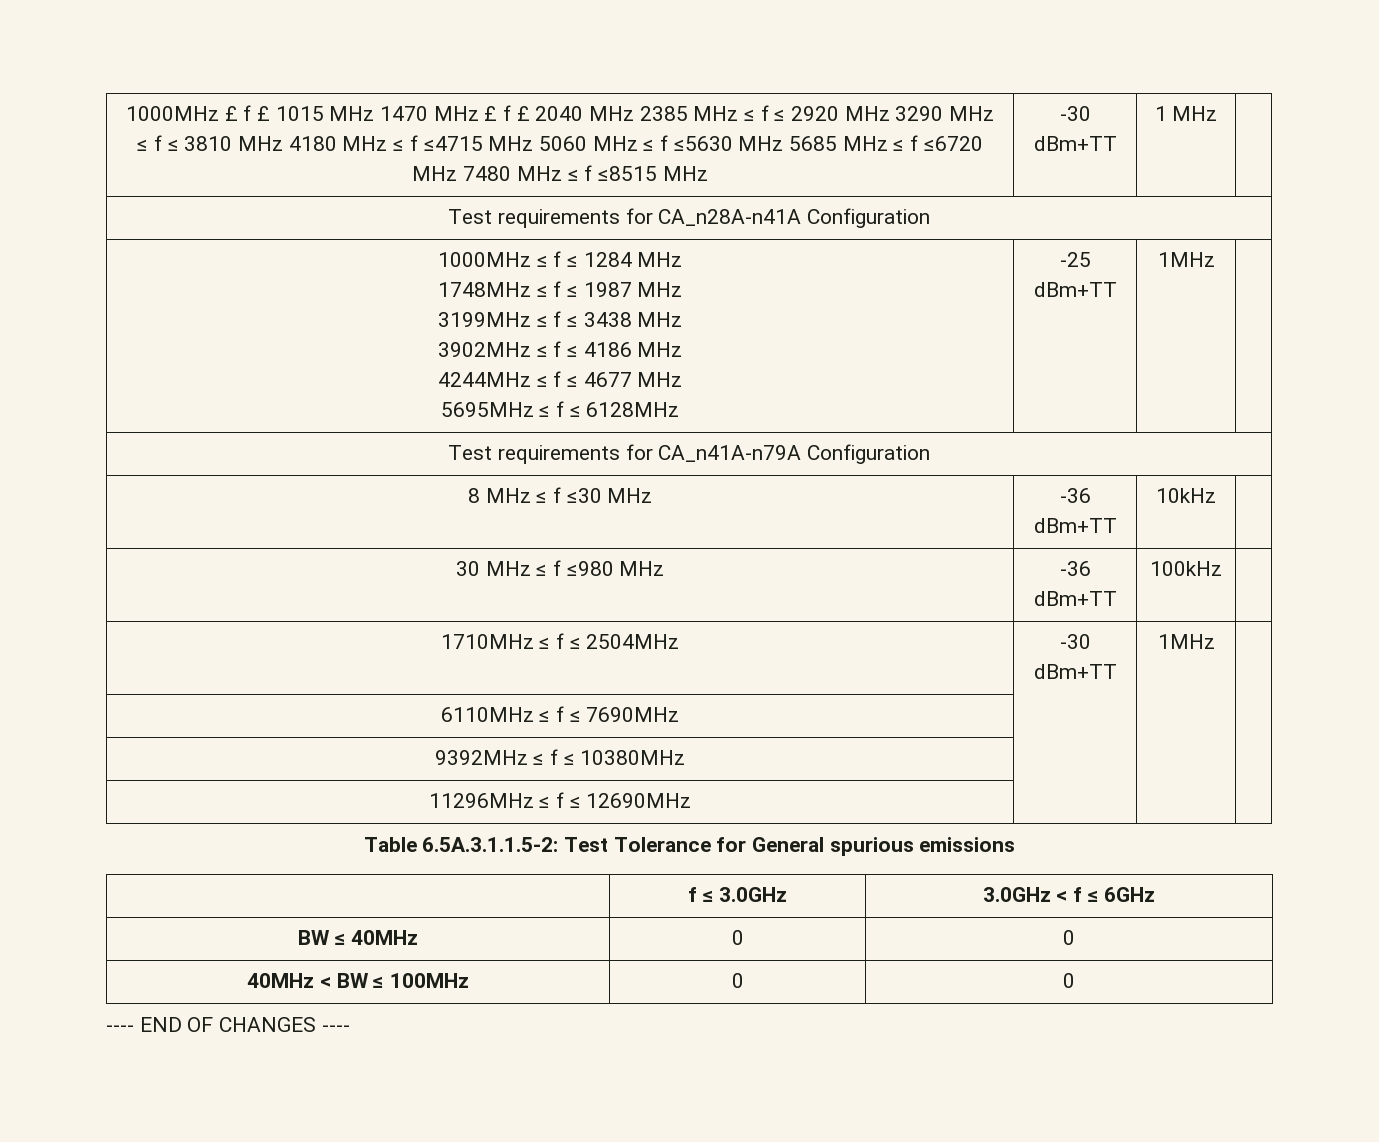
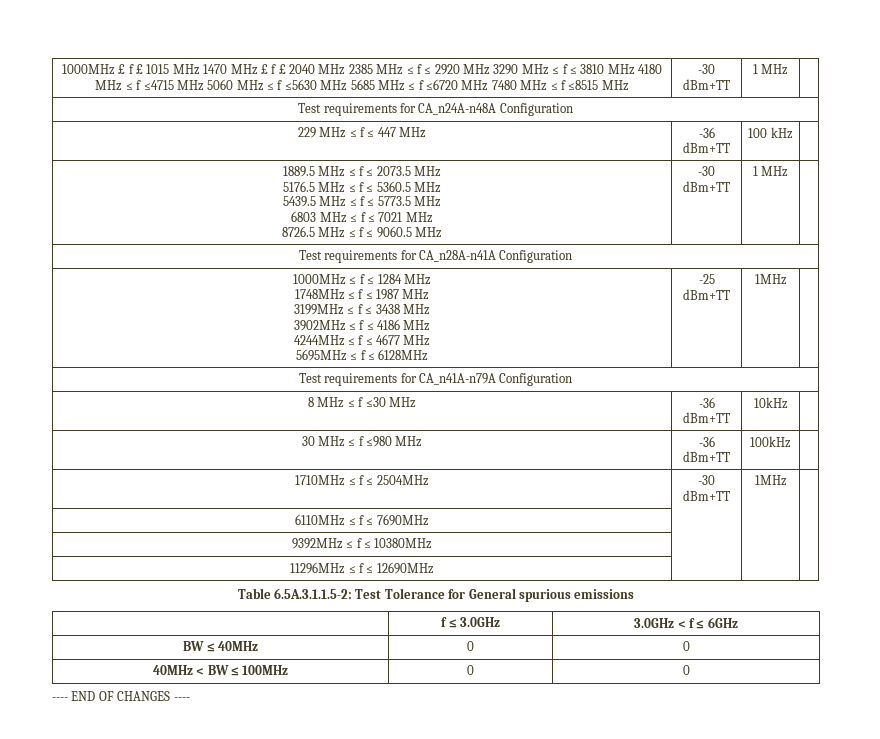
(1218, 113) none -> [298,103,573,116] [297,127,427,138] [698,127,715,138] [683,142,730,153] [748,127,793,139] [282,166,442,177] [282,181,442,193] [282,196,442,207] [291,211,433,223] [281,226,443,238] [698,166,715,176] [683,181,730,192] [752,166,789,177] // Test requirements for CA_n24A-n48A Configuration // 229 MHz ≤ f ≤ 447 MHz | -36 dBm+TT | 100 kHz | // 1889.5 MHz ≤ f ≤ 2073.5 MHz // 5176.5 MHz ≤ f ≤ 5360.5 MHz // 5439.5 MHz ≤ f ≤ 5773.5 MHz // 6803 MHz ≤ f ≤ 7021 MHz // 8726.5 MHz ≤ f ≤ 9060.5 MHz | -30 dBm+TT | 1 MHz |

